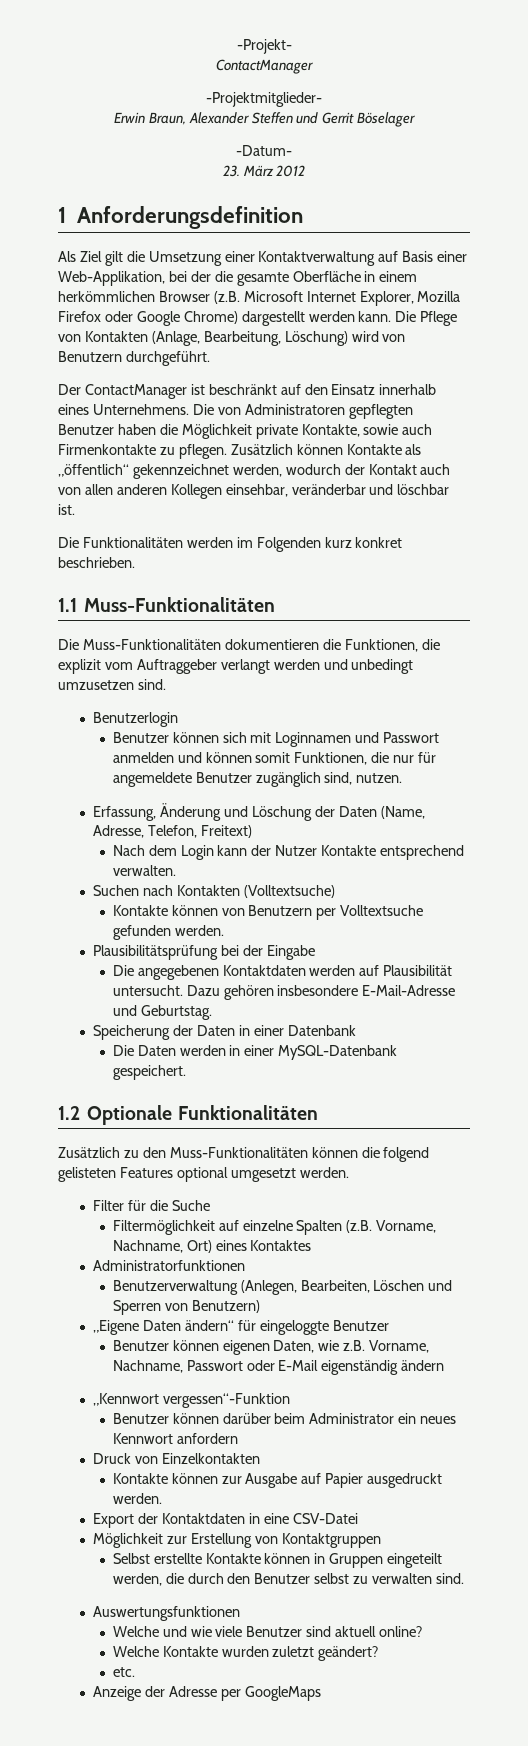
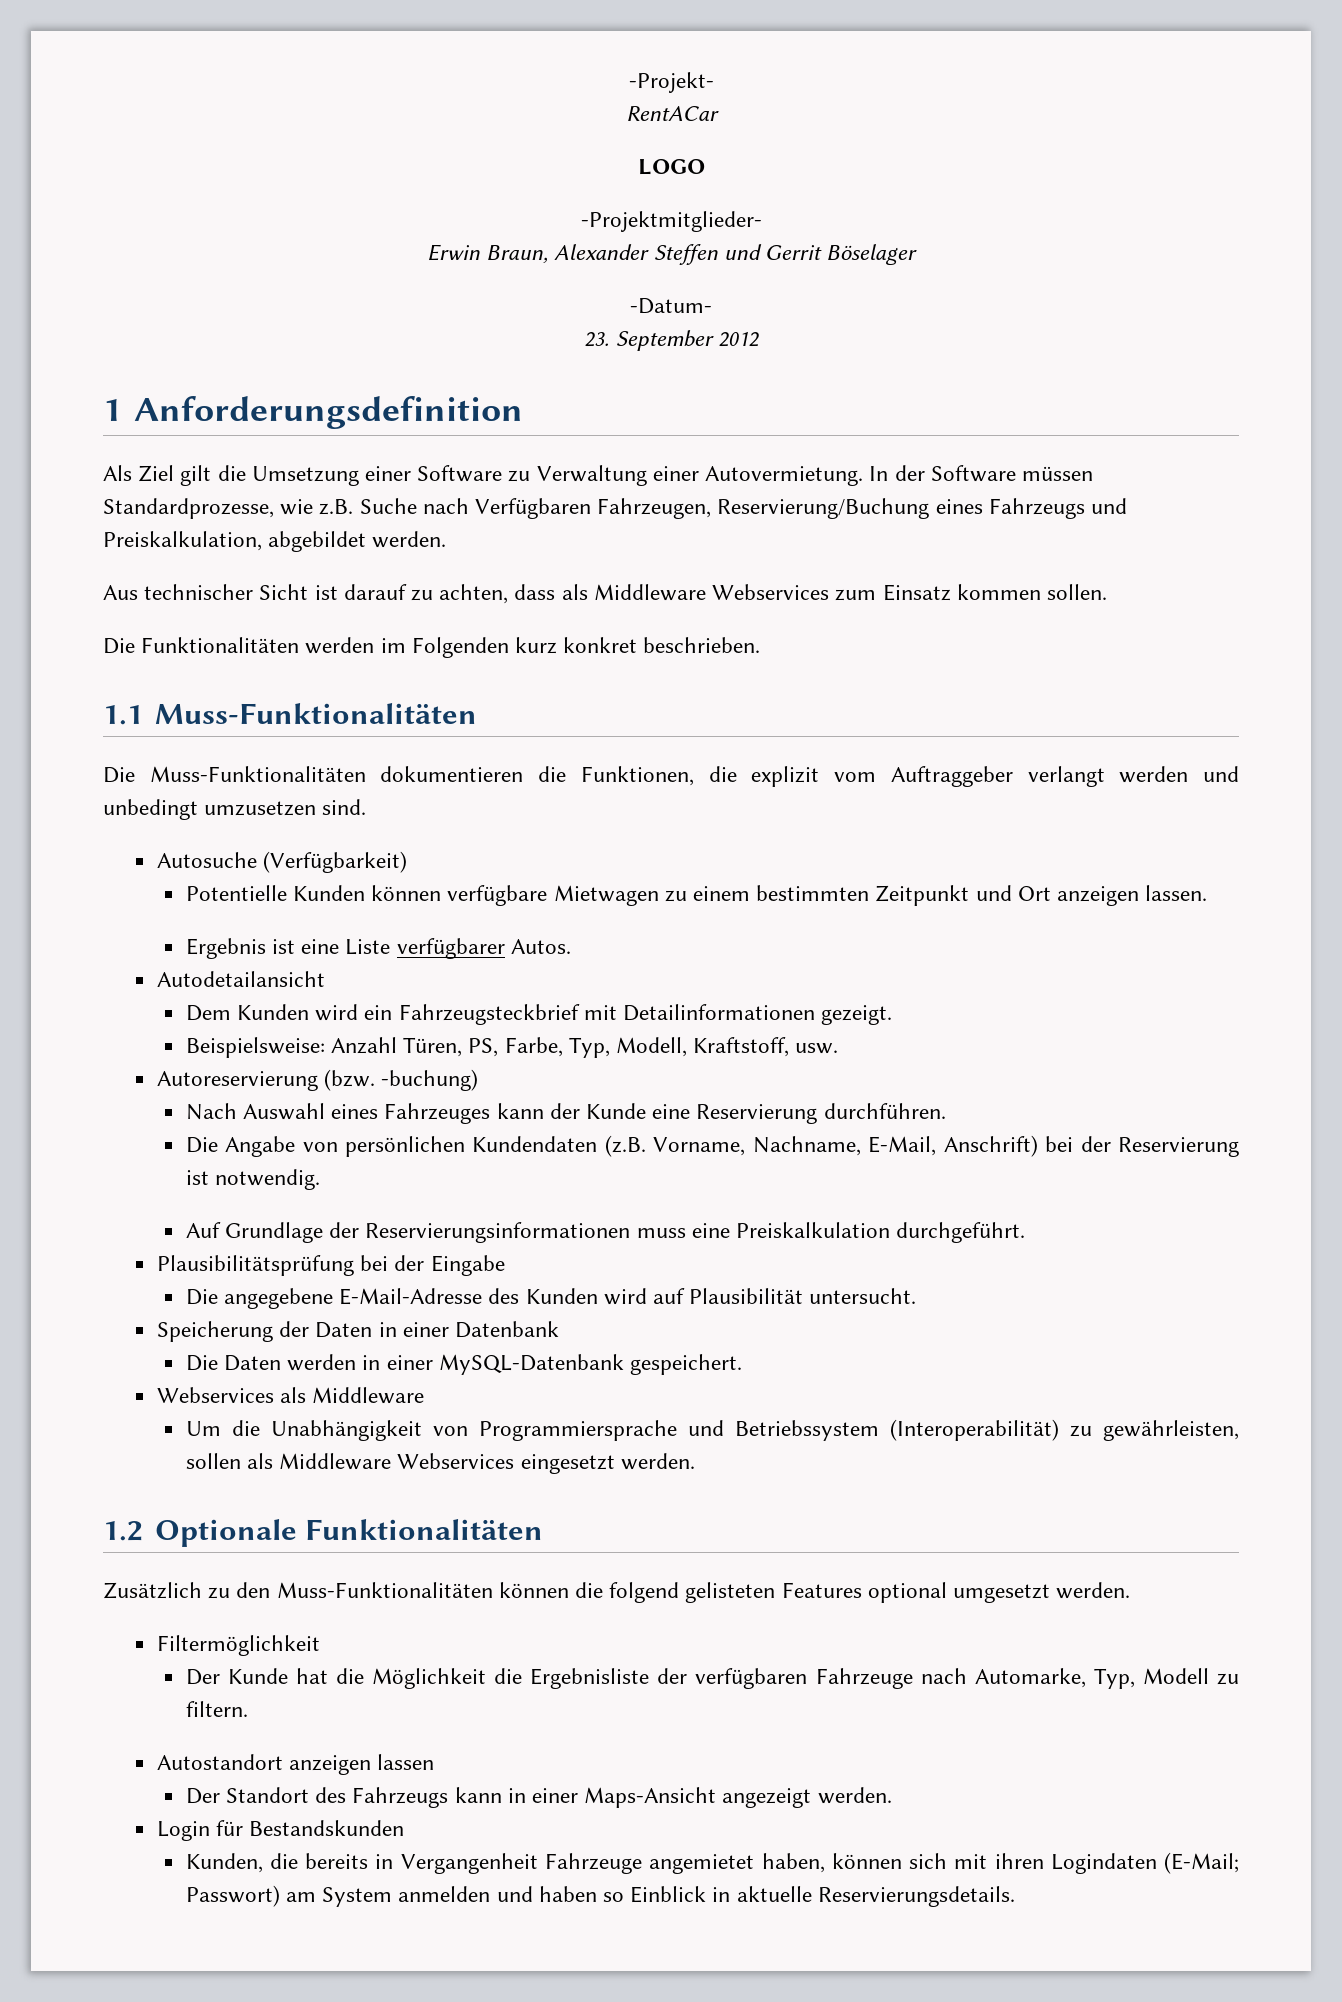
[216,59,313,74] ContactManager -> [625,106,719,121] [637,159,705,175] RentACar // LOGO
[242,165,274,177] März -> [615,330,714,351] September
[258,251,468,266] [58,271,418,286] [58,291,461,306] [58,311,458,326] [58,331,406,346] [58,351,210,366] [58,384,437,399] [58,404,413,419] [58,424,433,439] [58,444,422,459] [58,464,451,479] [58,484,450,499] [58,504,75,515] Kontaktverwaltung auf Basis einer Web-Applikation, bei der die gesamte Oberfläche in einem herkömmlichen Browser (z.B. Microsoft Internet Explorer, Mozilla Firefox oder Google Chrome) dargestellt werden kann. Die Pflege von Kontakten (Anlage, Bearbeitung, Löschung) wird von Benutzern durchgeführt. // Der ContactManager ist beschränkt auf den Einsatz innerhalb eines Unternehmens. Die von Administratoren gepflegten Benutzer haben die Möglichkeit private Kontakte, sowie auch Firmenkontakte zu pflegen. Zusätzlich können Kontakte als „öffentlich“ gekennzeichnet werden, wodurch der Kontakt auch von allen anderen Kollegen einsehbar, veränderbar und löschbar ist. -> [417,465,1093,486] [103,498,1128,519] [103,531,447,552] [103,584,1107,604] Software zu Verwaltung einer Autovermietung. In der Software müssen Standardprozesse, wie z.B. Suche nach Verfügbaren Fahrzeugen, Reservierung/Buchung eines Fahrzeugs und Preiskalkulation, abgebildet werden. // Aus technischer Sicht ist darauf zu achten, dass als Middleware Webservices zum Einsatz kommen sollen.
[93,712,179,727] [112,732,440,747] [112,752,437,765] [112,772,403,787] [93,803,425,821] [93,825,253,838] [112,845,465,860] [112,865,176,876] [93,885,336,898] [112,905,424,920] [112,925,224,940] Benutzerlogin // Benutzer können sich mit Loginnamen und Passwort anmelden und können somit Funktionen, die nur für angemeldete Benutzer zugänglich sind, nutzen. // Erfassung, Änderung und Löschung der Daten (Name, Adresse, Telefon, Freitext) // Nach dem Login kann der Nutzer Kontakte entsprechend verwalten. // Suchen nach Kontakten (Volltextsuche) // Kontakte können von Benutzern per Volltextsuche gefunden werden. -> [157,851,408,873] [185,885,1208,906] [185,938,571,959] [157,971,326,987] [185,1004,893,1025] [185,1037,839,1058] [157,1069,479,1091] [185,1103,946,1124] [185,1135,1239,1157] [185,1169,320,1190] [185,1222,1026,1243] Autosuche (Verfügbarkeit) // Potentielle Kunden können verfügbare Mietwagen zu einem bestimmten Zeitpunkt und Ort anzeigen lassen. // Ergebnis ist eine Liste verfügbarer Autos. // Autodetailansicht // Dem Kunden wird ein Fahrzeugsteckbrief mit Detailinformationen gezeigt. // Beispielsweise: Anzahl Türen, PS, Farbe, Typ, Modell, Kraftstoff, usw. // Autoreservierung (bzw. -buchung) // Nach Auswahl eines Fahrzeuges kann der Kunde eine Reservierung durchführen. // Die Angabe von persönlichen Kundendaten (z.B. Vorname, Nachname, E-Mail, Anschrift) bei der Reservierung ist notwendig. // Auf Grundlage der Reservierungsinformationen muss eine Preiskalkulation durchgeführt.
[137,965,453,980] [112,985,456,1000] [112,1005,212,1020] angegebenen Kontaktdaten werden auf Plausibilität untersucht. Dazu gehören insbesondere E-Mail-Adresse und Geburtstag. -> [223,1288,917,1309] angegebene E-Mail-Adresse des Kunden wird auf Plausibilität untersucht.
(186, 1072) none -> [157,1387,425,1404] [185,1419,1239,1441] [185,1453,695,1474] // Webservices als Middleware // Um die Unabhängigkeit von Programmiersprache und Betriebssystem (Interoperabilität) zu gewährleisten, sollen als Middleware Webservices eingesetzt werden.
[93,1200,211,1211] [112,1220,437,1235] [112,1240,312,1253] [93,1260,246,1271] [112,1280,453,1295] [112,1300,260,1315] [93,1320,389,1335] [112,1340,430,1355] [112,1360,445,1375] [93,1393,291,1408] [112,1413,457,1424] [112,1433,238,1444] [93,1453,261,1464] [112,1473,443,1488] [112,1493,162,1504] [93,1513,358,1528] [93,1533,381,1548] [112,1553,443,1568] [112,1573,465,1586] [93,1606,241,1621] [112,1626,423,1637] [112,1646,379,1661] [112,1667,135,1677] [93,1686,321,1701] Filter für die Suche // Filtermöglichkeit auf einzelne Spalten (z.B. Vorname, Nachname, Ort) eines Kontaktes // Administratorfunktionen // Benutzerverwaltung (Anlegen, Bearbeiten, Löschen und Sperren von Benutzern) // „Eigene Daten ändern“ für eingeloggte Benutzer // Benutzer können eigenen Daten, wie z.B. Vorname, Nachname, Passwort oder E-Mail eigenständig ändern // „Kennwort vergessen“-Funktion // Benutzer können darüber beim Administrator ein neues Kennwort anfordern // Druck von Einzelkontakten // Kontakte können zur Ausgabe auf Papier ausgedruckt werden. // Export der Kontaktdaten in eine CSV-Datei // Möglichkeit zur Erstellung von Kontaktgruppen // Selbst erstellte Kontakte können in Gruppen eingeteilt werden, die durch den Benutzer selbst zu verwalten sind. // Auswertungsfunktionen // Welche und wie viele Benutzer sind aktuell online? // Welche Kontakte wurden zuletzt geändert? // etc. // Anzeige der Adresse per GoogleMaps -> [157,1635,321,1656] [185,1668,1240,1689] [185,1701,248,1717] [157,1754,435,1775] [185,1787,892,1808] [157,1820,405,1841] [185,1852,1239,1874] [185,1885,1015,1907] Filtermöglichkeit // Der Kunde hat die Möglichkeit die Ergebnisliste der verfügbaren Fahrzeuge nach Automarke, Typ, Modell zu filtern. // Autostandort anzeigen lassen // Der Standort des Fahrzeugs kann in einer Maps-Ansicht angezeigt werden. // Login für Bestandskunden // Kunden, die bereits in Vergangenheit Fahrzeuge angemietet haben, können sich mit ihren Logindaten (E-Mail; Passwort) am System anmelden und haben so Einblick in aktuelle Reservierungsdetails.

